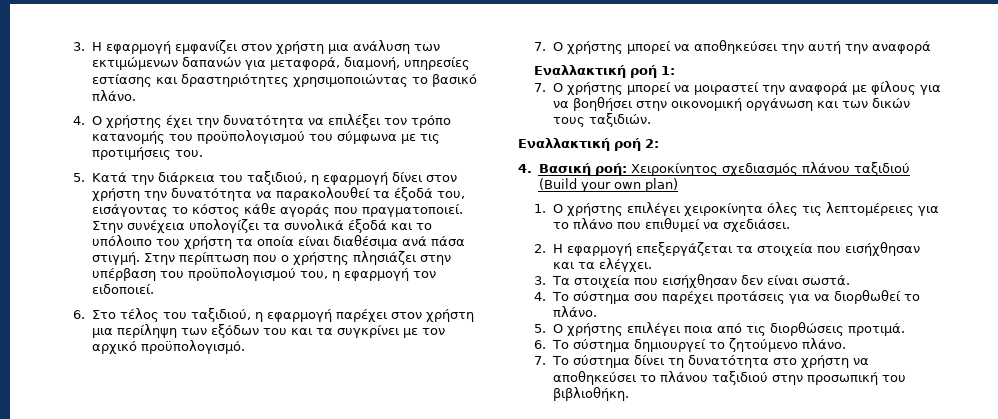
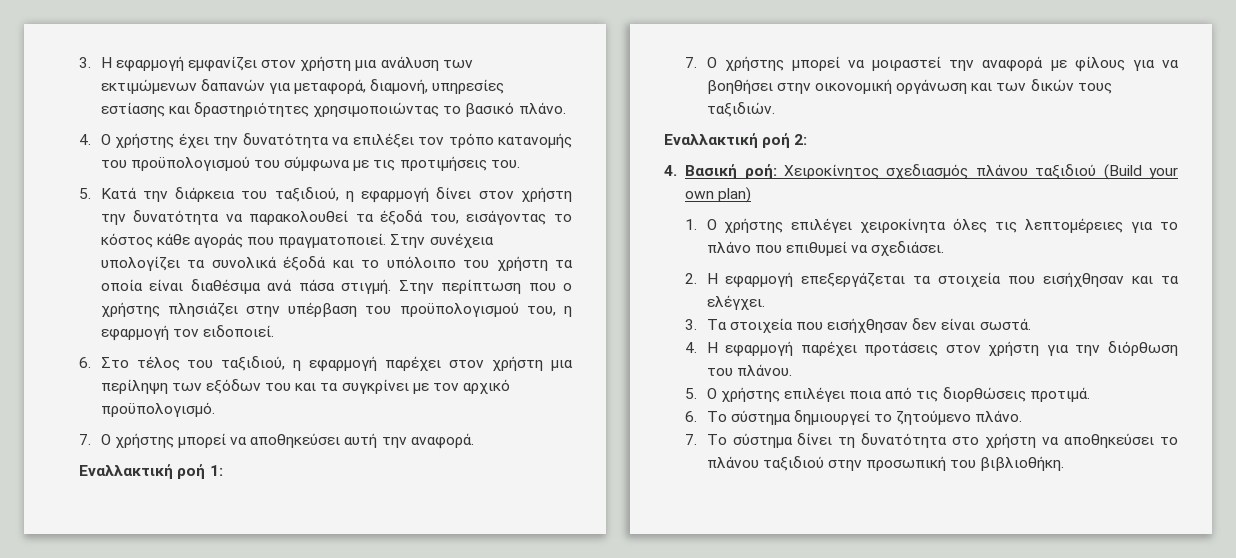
[780,44,804,54] την -> (341, 440) none
[871,41,931,54] αναφορά -> [410,433,474,449] αναφορά.
[551,290,920,304] [552,306,597,317] Το σύστημα σου παρέχει προτάσεις για να διορθωθεί το πλάνο. -> [706,341,1178,357] [706,364,792,376] Η εφαρμογή παρέχει προτάσεις στον χρήστη για την διόρθωση του πλάνου.

